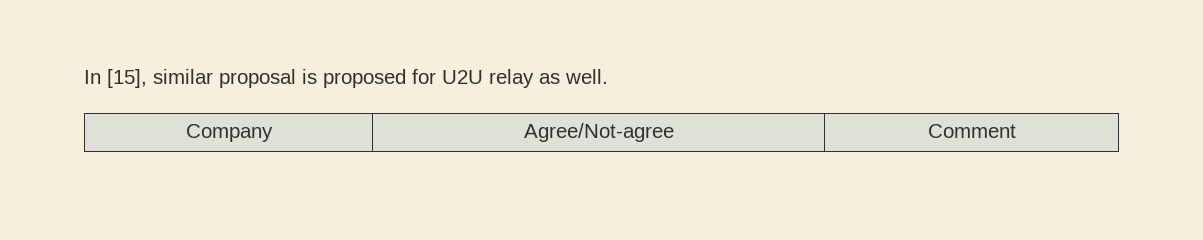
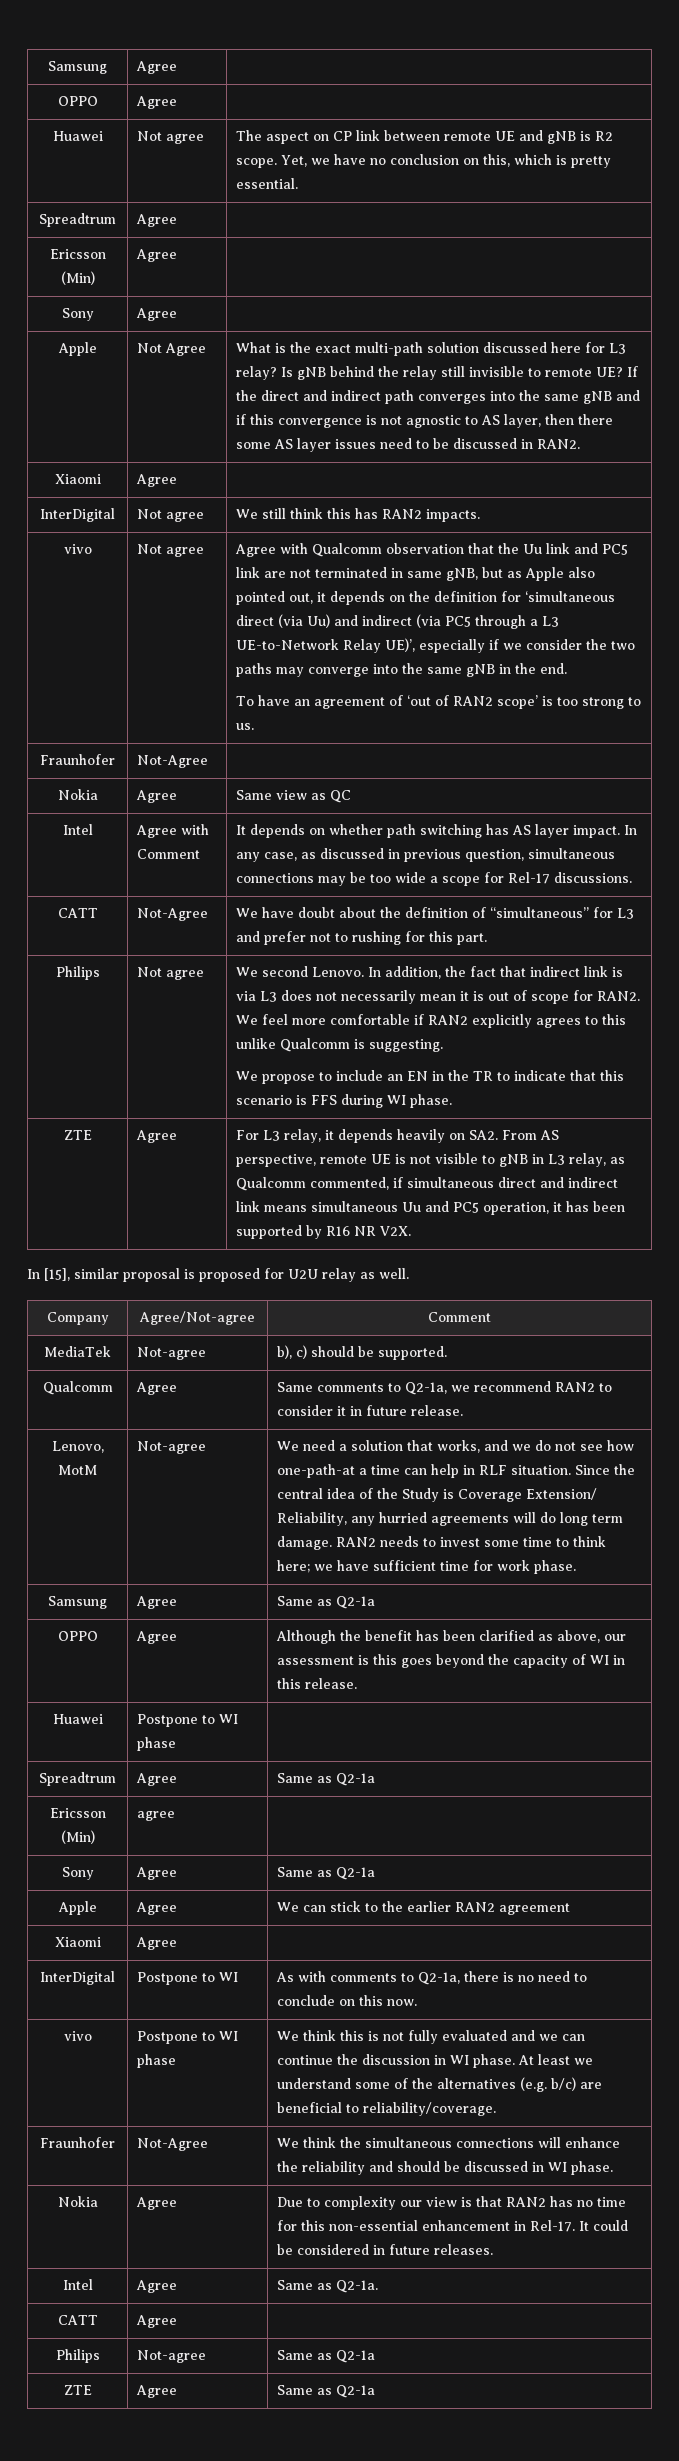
(84, 77) none -> [48,61,107,74] [136,61,178,74] [57,96,98,106] [136,96,178,109] [52,131,103,141] [137,131,205,144] [236,130,614,144] [236,154,612,168] [236,178,299,189] [39,213,116,227] [136,214,178,227] [49,249,106,259] [60,271,95,285] [136,249,178,262] [61,308,94,321] [136,308,178,321] [57,342,97,356] [137,343,207,356] [236,342,627,356] [236,366,639,380] [236,390,641,404] [236,414,614,428] [236,438,581,452] [54,474,101,484] [136,474,178,487] [40,508,115,522] [137,509,205,522] [236,508,481,522] [63,544,92,554] [137,544,205,557] [235,543,629,557] [236,567,596,581] [236,591,616,605] [236,614,560,629] [236,638,636,653] [236,663,568,677] [236,695,642,709] [236,723,255,730] [40,754,115,765] [137,755,209,768] [57,789,98,800] [136,790,178,803] [236,790,352,803] [62,824,93,835] [136,824,210,838] [137,849,201,859] [236,824,638,838] [236,848,616,862] [236,872,633,886] [57,908,98,918] [137,908,209,921] [236,907,635,919] [236,931,488,945] [55,966,100,980] [137,967,205,980] [236,966,624,979] [236,990,641,1004] [236,1014,627,1028] [236,1038,444,1052] [236,1070,625,1084] [236,1094,453,1108] [63,1130,92,1140] [136,1130,178,1143] [236,1129,560,1143] [236,1153,626,1167] [236,1177,619,1191] [236,1201,626,1215] [236,1225,412,1239] Samsung | Agree | // OPPO | Agree | // Huawei | Not agree | The aspect on CP link between remote UE and gNB is R2 scope. Yet, we have no conclusion on this, which is pretty essential. // Spreadtrum | Agree | // Ericsson (Min) | Agree | // Sony | Agree | // Apple | Not Agree | What is the exact multi-path solution discussed here for L3 relay? Is gNB behind the relay still invisible to remote UE? If the direct and indirect path converges into the same gNB and if this convergence is not agnostic to AS layer, then there some AS layer issues need to be discussed in RAN2. // Xiaomi | Agree | // InterDigital | Not agree | We still think this has RAN2 impacts. // vivo | Not agree | Agree with Qualcomm observation that the Uu link and PC5 link are not terminated in same gNB, but as Apple also pointed out, it depends on the definition for ‘simultaneous direct (via Uu) and indirect (via PC5 through a L3 UE-to-Network Relay UE)’, especially if we consider the two paths may converge into the same gNB in the end. // To have an agreement of ‘out of RAN2 scope’ is too strong to us. // Fraunhofer | Not-Agree | // Nokia | Agree | Same view as QC // Intel | Agree with Comment | It depends on whether path switching has AS layer impact. In any case, as discussed in previous question, simultaneous connections may be too wide a scope for Rel-17 discussions. // CATT | Not-Agree | We have doubt about the definition of “simultaneous” for L3 and prefer not to rushing for this part. // Philips | Not agree | We second Lenovo. In addition, the fact that indirect link is via L3 does not necessarily mean it is out of scope for RAN2. We feel more comfortable if RAN2 explicitly agrees to this unlike Qualcomm is suggesting. // We propose to include an EN in the TR to indicate that this scenario is FFS during WI phase. // ZTE | Agree | For L3 relay, it depends heavily on SA2. From AS perspective, remote UE is not visible to gNB in L3 relay, as Qualcomm commented, if simultaneous direct and indirect link means simultaneous Uu and PC5 operation, it has been supported by R16 NR V2X. //
(1016, 131) none -> [44,1346,112,1357] [137,1347,207,1360] [277,1345,448,1360] [42,1381,113,1395] [136,1382,178,1395] [277,1381,613,1395] [277,1405,464,1416] [51,1441,104,1453] [58,1465,97,1475] [137,1441,207,1454] [277,1440,635,1453] [277,1464,636,1478] [277,1488,598,1502] [277,1512,624,1526] [277,1536,607,1550] [277,1560,577,1574] [48,1596,107,1609] [136,1596,178,1609] [277,1596,376,1609] [57,1631,98,1641] [136,1631,178,1644] [276,1630,627,1644] [277,1654,626,1668] [277,1678,358,1689] [52,1714,103,1724] [137,1714,239,1727] [137,1737,177,1751] [39,1772,116,1786] [136,1773,178,1786] [277,1773,376,1786] [49,1808,106,1818] [60,1830,95,1844] [137,1811,176,1821] [61,1867,94,1880] [136,1867,178,1880] [277,1867,376,1880] [57,1901,97,1915] [136,1902,178,1915] [277,1901,571,1915] [54,1937,101,1947] [136,1937,178,1950] [40,1971,115,1985] [137,1972,239,1985] [276,1971,588,1985] [277,1995,418,2006] [63,2031,92,2041] [137,2031,239,2044] [137,2054,177,2068] [277,2030,586,2044] [277,2054,594,2068] [277,2077,603,2092] [277,2102,497,2116] [40,2137,115,2148] [137,2138,209,2151] [277,2137,621,2148] [277,2161,614,2175] [57,2196,98,2207] [136,2197,178,2210] [277,2196,627,2210] [277,2220,629,2232] [277,2244,494,2255] [62,2279,93,2290] [136,2280,178,2293] [277,2280,379,2293] [57,2315,98,2325] [136,2315,178,2328] [55,2349,100,2363] [137,2350,207,2363] [277,2350,376,2363] [63,2385,92,2395] [136,2385,178,2398] [277,2385,376,2398] // MediaTek | Not-agree | b), c) should be supported. // Qualcomm | Agree | Same comments to Q2-1a, we recommend RAN2 to consider it in future release. // Lenovo, MotM | Not-agree | We need a solution that works, and we do not see how one-path-at a time can help in RLF situation. Since the central idea of the Study is Coverage Extension/ Reliability, any hurried agreements will do long term damage. RAN2 needs to invest some time to think here; we have sufficient time for work phase. // Samsung | Agree | Same as Q2-1a // OPPO | Agree | Although the benefit has been clarified as above, our assessment is this goes beyond the capacity of WI in this release. // Huawei | Postpone to WI phase | // Spreadtrum | Agree | Same as Q2-1a // Ericsson (Min) | agree | // Sony | Agree | Same as Q2-1a // Apple | Agree | We can stick to the earlier RAN2 agreement // Xiaomi | Agree | // InterDigital | Postpone to WI | As with comments to Q2-1a, there is no need to conclude on this now. // vivo | Postpone to WI phase | We think this is not fully evaluated and we can continue the discussion in WI phase. At least we understand some of the alternatives (e.g. b/c) are beneficial to reliability/coverage. // Fraunhofer | Not-Agree | We think the simultaneous connections will enhance the reliability and should be discussed in WI phase. // Nokia | Agree | Due to complexity our view is that RAN2 has no time for this non-essential enhancement in Rel-17. It could be considered in future releases. // Intel | Agree | Same as Q2-1a. // CATT | Agree | // Philips | Not-agree | Same as Q2-1a // ZTE | Agree | Same as Q2-1a

